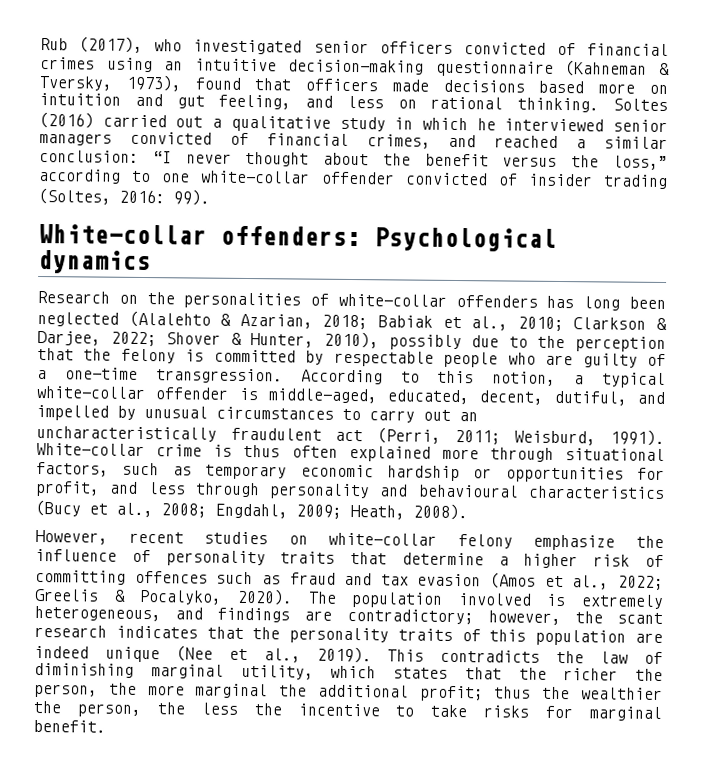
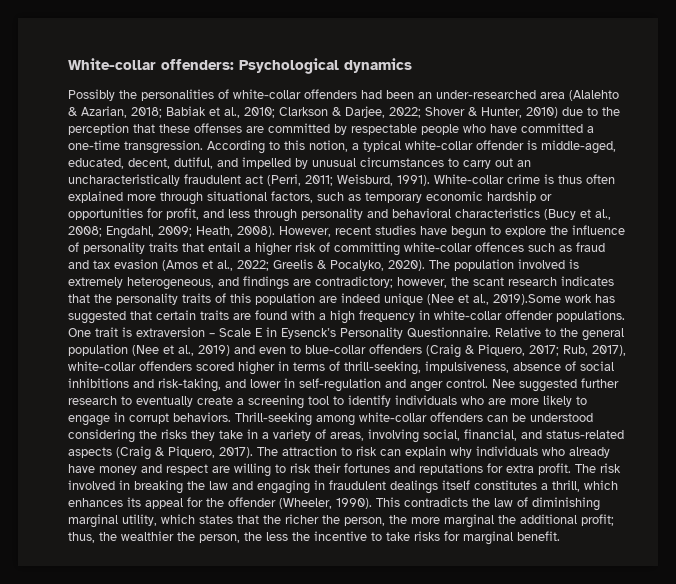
[40,36,669,57] [40,57,670,77] [39,74,668,95] [39,92,668,113] [39,111,668,133] [39,131,668,150] [39,149,668,171] [38,168,668,190] [38,187,210,206] Rub (2017), who investigated senior officers convicted of financial crimes using an intuitive decision-making questionnaire (Kahneman & Tversky, 1973), found that officers made decisions based more on intuition and gut feeling, and less on rational thinking. Soltes (2016) carried out a qualitative study in which he interviewed senior managers convicted of financial crimes, and reached a similar conclusion: “I never thought about the benefit versus the loss,” according to one white-collar offender convicted of insider trading (Soltes, 2016: 99). // -> (68, 64) none
[37,290,138,304] Research on -> [68,89,115,101] Possibly
[546,295,666,311] [37,311,119,327] has long been neglected -> [361,90,565,99] had been an under-researched area
[324,331,462,351] 2010), possibly -> [526,107,558,118] 2010)
[83,348,205,364] the felony is -> [159,123,264,133] these offenses are
[545,353,666,368] are guilty of -> [490,123,583,133] have committed
[417,484,519,498] behavioural -> [392,208,451,218] behavioral
(468, 512) // -> (275, 231) none
[288,532,616,551] on white-collar felony emphasize -> [420,226,546,239] have begun to explore
[401,552,484,566] determine -> [208,242,240,252] entail
(126, 577) none -> [404,242,472,252] white-collar
[316,646,372,664] 2019). -> [493,294,615,305] [68,310,625,324] [68,327,624,341] [68,344,626,358] [68,361,614,375] [68,378,619,392] [68,395,587,409] [68,412,593,426] [68,429,624,443] [68,446,610,460] [68,463,621,477] [68,480,618,494] [68,497,372,509] 2019).Some work has suggested that certain traits are found with a high frequency in white-collar offender populations. One trait is extraversion – Scale E in Eysenck’s Personality Questionnaire. Relative to the general population (Nee et al., 2019) and even to blue-collar offenders (Craig & Piquero, 2017; Rub, 2017), white-collar offenders scored higher in terms of thrill-seeking, impulsiveness, absence of social inhibitions and risk-taking, and lower in self-regulation and anger control. Nee suggested further research to eventually create a screening tool to identify individuals who are more likely to engage in corrupt behaviors. Thrill-seeking among white-collar offenders can be understood considering the risks they take in a variety of areas, involving social, financial, and status-related aspects (Craig & Piquero, 2017). The attraction to risk can explain why individuals who already have money and respect are willing to risk their fortunes and reputations for extra profit. The risk involved in breaking the law and engaging in fraudulent dealings itself constitutes a thrill, which enhances its appeal for the offender (Wheeler, 1990).
[494,686,532,699] thus -> [68,532,95,543] thus,

